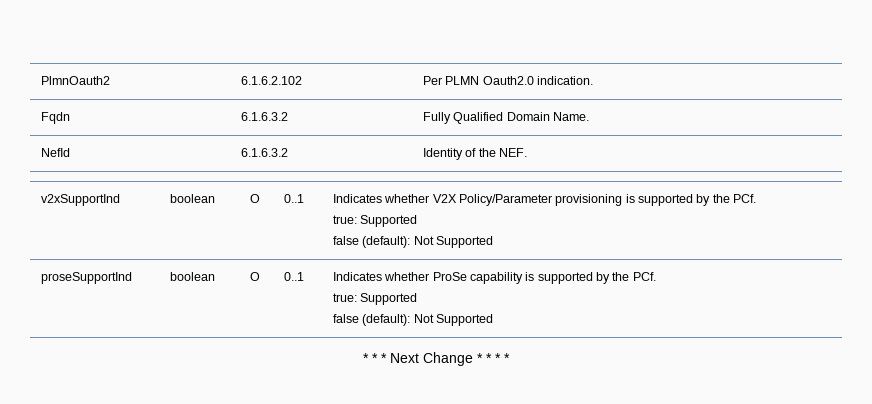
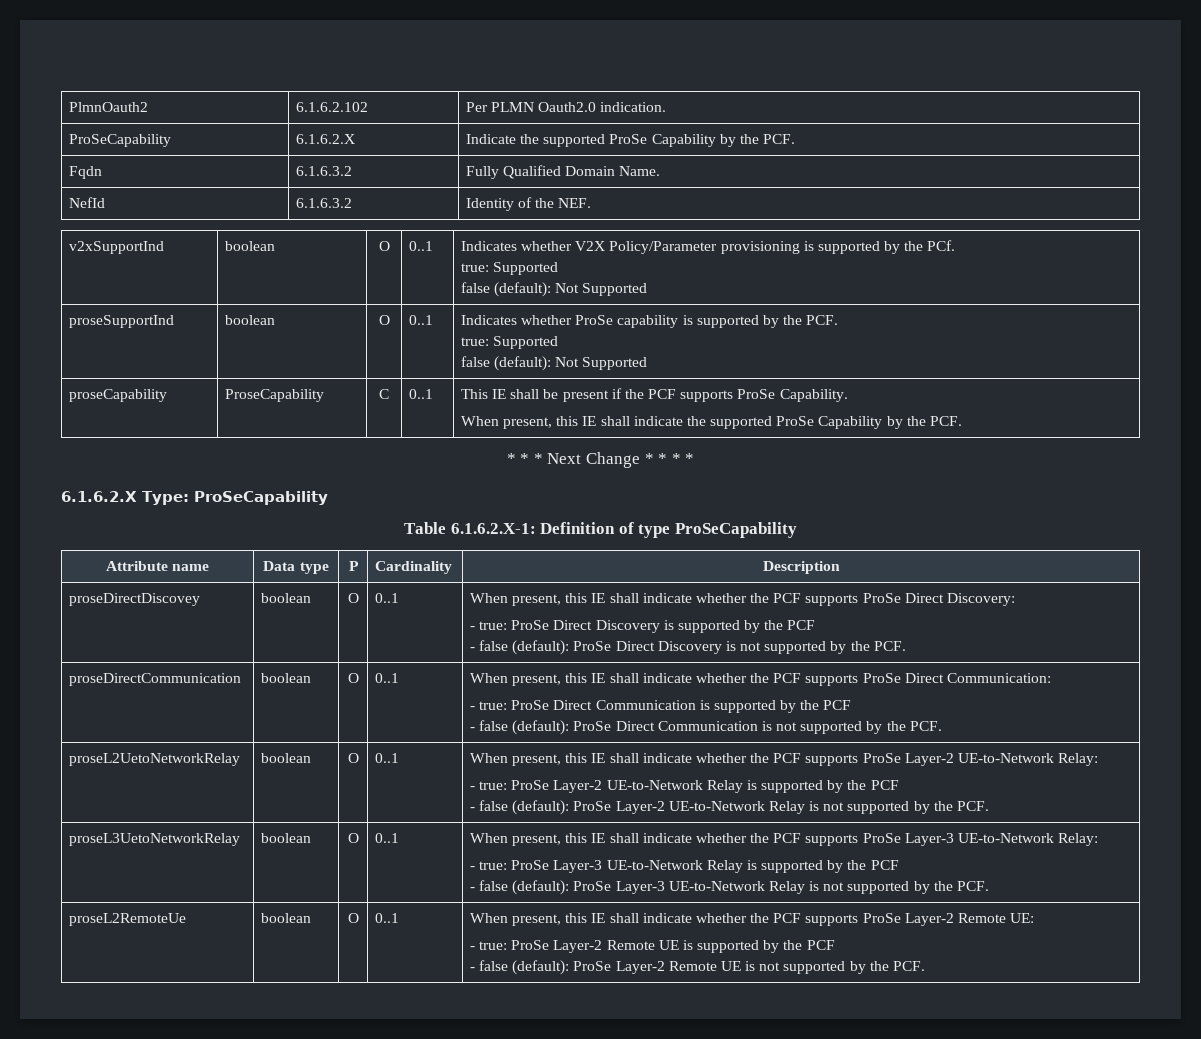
(593, 80) none -> [68,134,171,147] [295,134,355,144] [465,134,796,147] // ProSeCapability | 6.1.6.2.X | Indicate the supported ProSe Capability by the PCF.
[632,272,656,281] [332,293,418,305] [332,314,493,326] PCf. // true: Supported // false (default): Not Supported -> [806,315,839,325] [460,336,558,349] [460,356,648,371] [68,389,167,402] [224,389,324,402] [379,389,389,399] [408,389,433,399] [460,388,848,402] [460,416,963,429] PCF. // true: Supported // false (default): Not Supported // proseCapability | ProseCapability | C | 0..1 | This IE shall be present if the PCF supports ProSe Capability. // When present, this IE shall indicate the supported ProSe Capability by the PCF.
(510, 358) none -> [61,491,328,505] [404,522,797,538] [105,561,210,571] [263,561,329,574] [348,561,359,571] [374,561,452,574] [762,561,840,574] [68,593,200,606] [260,593,311,603] [347,593,359,603] [374,593,399,603] [469,593,1016,606] [469,620,816,633] [469,640,906,655] [68,673,241,686] [260,673,311,683] [347,673,359,683] [374,673,399,683] [469,673,1052,686] [469,700,852,713] [469,720,942,735] [68,753,240,766] [260,753,311,763] [347,753,359,763] [374,753,399,763] [469,753,1099,766] [469,780,899,793] [469,800,990,815] [68,833,240,846] [260,833,311,843] [347,833,359,843] [374,833,399,843] [469,833,1099,846] [469,860,899,873] [469,880,990,895] [68,913,186,926] [260,913,311,923] [347,913,359,923] [374,913,399,923] [469,913,1035,926] [469,940,835,953] [469,960,926,975] // 6.1.6.2.X Type: ProSeCapability // Table 6.1.6.2.X-1: Definition of type ProSeCapability // Attribute name | Data type | P | Cardinality | Description // proseDirectDiscovey | boolean | O | 0..1 | When present, this IE shall indicate whether the PCF supports ProSe Direct Discovery: // - true: ProSe Direct Discovery is supported by the PCF // - false (default): ProSe Direct Discovery is not supported by the PCF. // proseDirectCommunication | boolean | O | 0..1 | When present, this IE shall indicate whether the PCF supports ProSe Direct Communication: // - true: ProSe Direct Communication is supported by the PCF // - false (default): ProSe Direct Communication is not supported by the PCF. // proseL2UetoNetworkRelay | boolean | O | 0..1 | When present, this IE shall indicate whether the PCF supports ProSe Layer-2 UE-to-Network Relay: // - true: ProSe Layer-2 UE-to-Network Relay is supported by the PCF // - false (default): ProSe Layer-2 UE-to-Network Relay is not supported by the PCF. // proseL3UetoNetworkRelay | boolean | O | 0..1 | When present, this IE shall indicate whether the PCF supports ProSe Layer-3 UE-to-Network Relay: // - true: ProSe Layer-3 UE-to-Network Relay is supported by the PCF // - false (default): ProSe Layer-3 UE-to-Network Relay is not supported by the PCF. // proseL2RemoteUe | boolean | O | 0..1 | When present, this IE shall indicate whether the PCF supports ProSe Layer-2 Remote UE: // - true: ProSe Layer-2 Remote UE is supported by the PCF // - false (default): ProSe Layer-2 Remote UE is not supported by the PCF.

